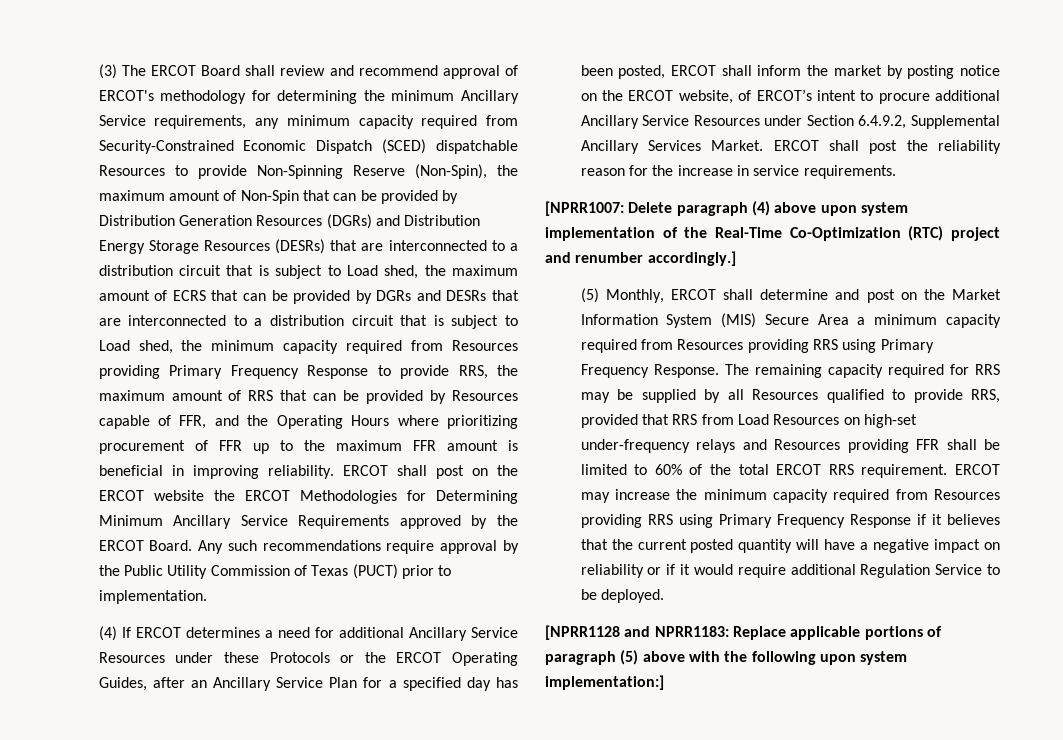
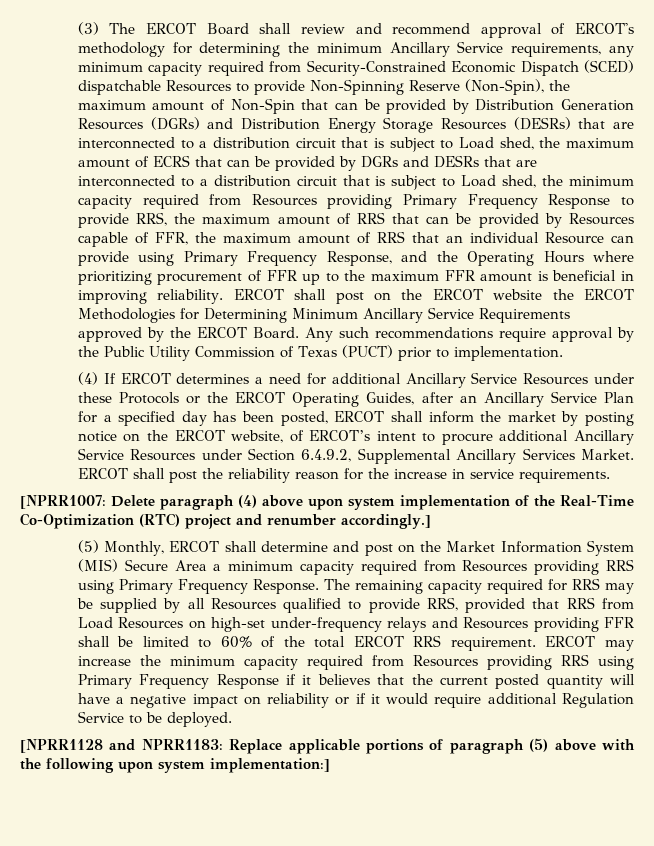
(207, 422) none -> [194,231,635,244] [77,251,392,266] the maximum amount of RRS that an individual Resource can provide using Primary Frequency Response,

